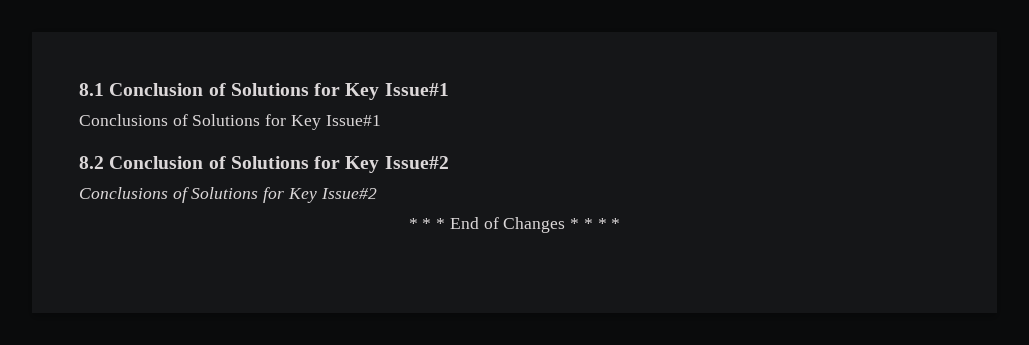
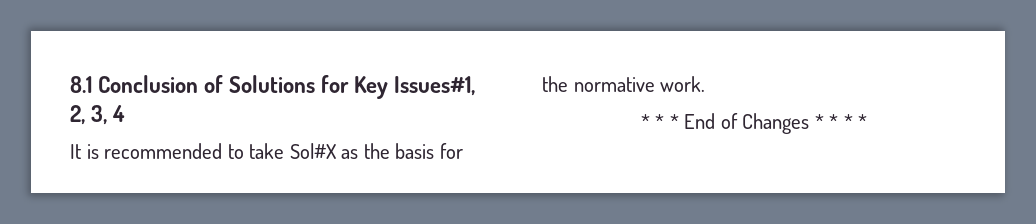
[384,83,449,96] [79,114,381,130] [79,156,449,173] [79,187,377,203] Issue#1 // Conclusions of Solutions for Key Issue#1 // 8.2 Conclusion of Solutions for Key Issue#2 // Conclusions of Solutions for Key Issue#2 -> [394,76,476,96] [70,105,126,125] [70,143,463,159] [542,76,706,92] Issues#1, 2, 3, 4 // It is recommended to take Sol#X as the basis for the normative work.

